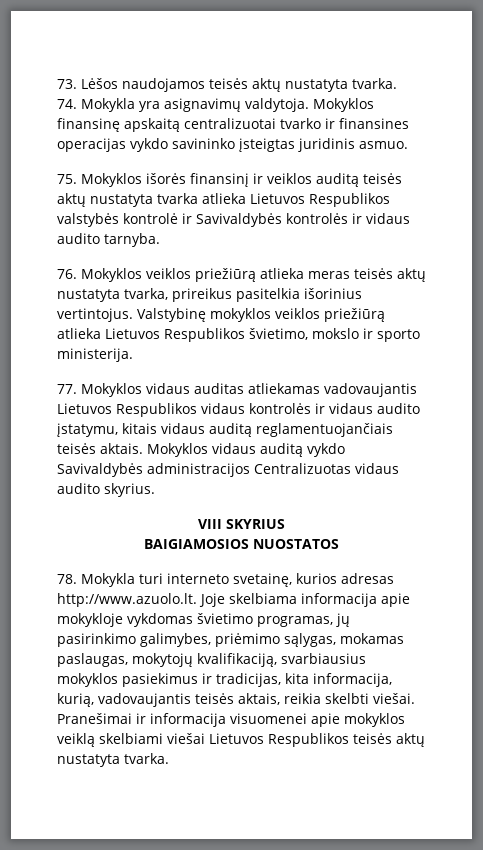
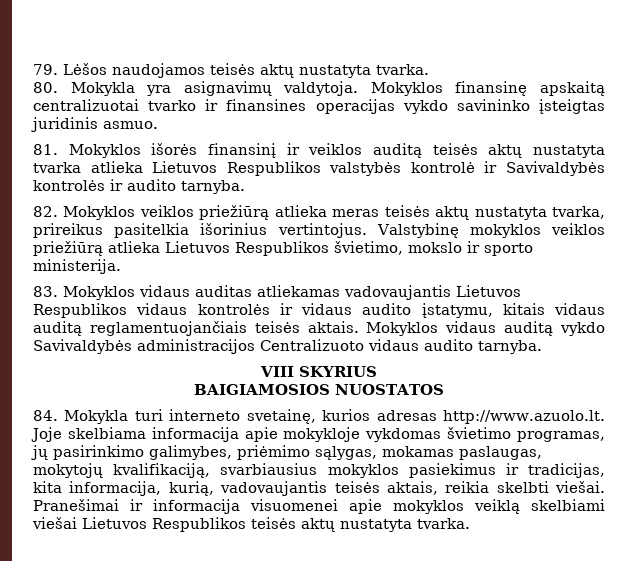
[57,79,77,89] 73. -> [33,64,58,75] 79.
[57,99,77,109] 74. -> [33,82,58,93] 80.
[57,174,77,184] 75. -> [33,144,58,155] 81.
[366,213,410,224] [57,233,160,247] [57,269,77,279] vidaus audito tarnyba. // 76. -> [127,179,245,194] [33,206,58,217] audito tarnyba. // 82.
[57,384,77,394] 77. -> [33,286,58,297] 83.
[254,463,399,474] [57,483,155,497] Centralizuotas vidaus audito skyrius. -> [260,339,542,354] Centralizuoto vidaus audito tarnyba.
[57,574,77,584] 78. -> [33,410,58,421] 84.

